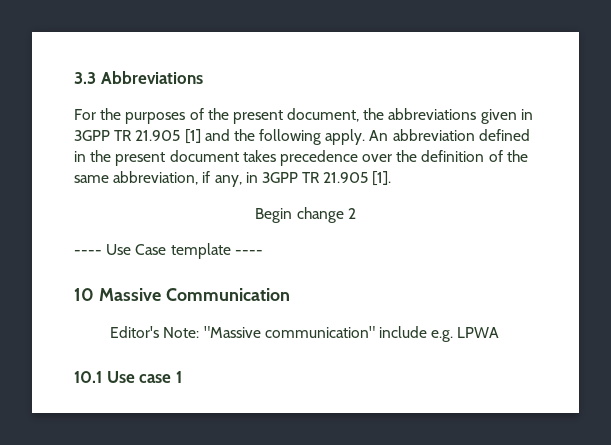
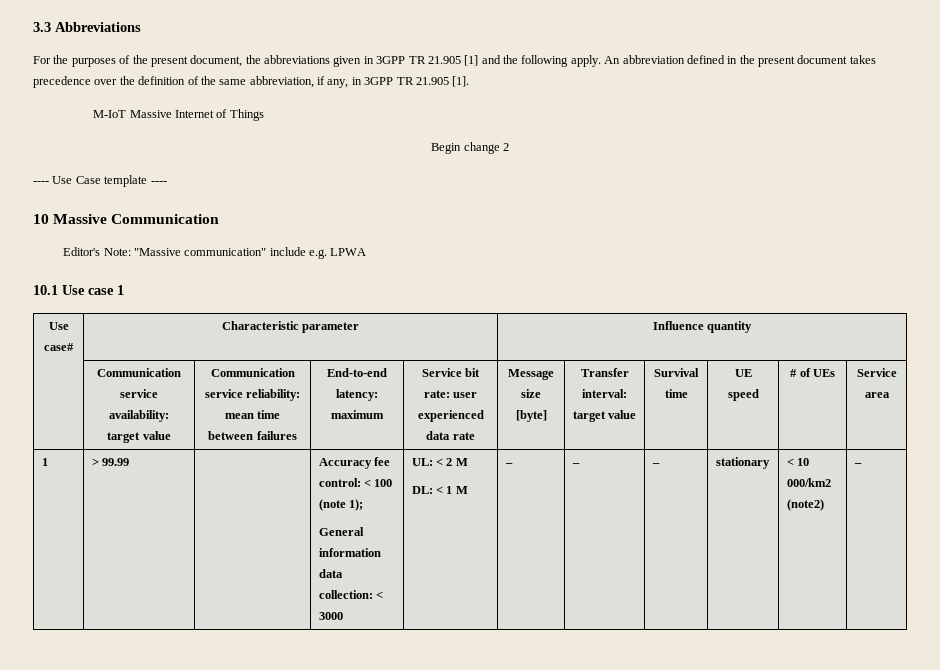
(392, 178) none -> [93,109,264,121] // M-IoT Massive Internet of Things
(182, 377) none -> [48,322,69,330] [44,343,74,351] [221,321,360,333] [652,321,753,333] [97,368,181,377] [120,389,158,398] [109,410,169,422] [107,431,171,443] [210,368,295,377] [204,389,301,401] [224,410,281,419] [208,431,297,440] [326,368,387,377] [335,389,378,401] [330,410,384,419] [421,368,481,377] [423,390,478,398] [417,410,484,422] [426,431,475,440] [508,369,554,380] [521,389,541,398] [515,410,547,422] [580,368,629,377] [582,389,627,398] [572,410,637,422] [654,368,699,377] [664,389,688,398] [734,369,752,377] [727,389,759,401] [790,368,835,377] [856,368,897,377] [864,392,890,398] [41,458,48,466] [91,458,129,466] [318,457,390,469] [318,478,393,487] [318,499,363,511] [318,527,364,536] [318,548,381,557] [318,569,343,578] [318,590,383,599] [318,612,343,620] [411,458,468,466] [411,486,468,494] [504,463,513,466] [571,463,580,466] [651,463,660,466] [715,457,770,469] [786,458,809,466] [786,478,831,487] [786,499,824,511] [853,463,862,466] // Use case# | Characteristic parameter | Influence quantity // | Communication service availability: target value | Communication service reliability: mean time between failures | End-to-end latency: maximum | Service bit rate: user experienced data rate | Message size [byte] | Transfer interval: target value | Survival time | UE // speed | # of UEs | Service area // 1 | > 99.99 | | Accuracy fee control: < 100 (note 1); // General information data collection: < 3000 | UL: < 2 M // DL: < 1 M | – | – | – | stationary | < 10 000/km2 (note2) | –

